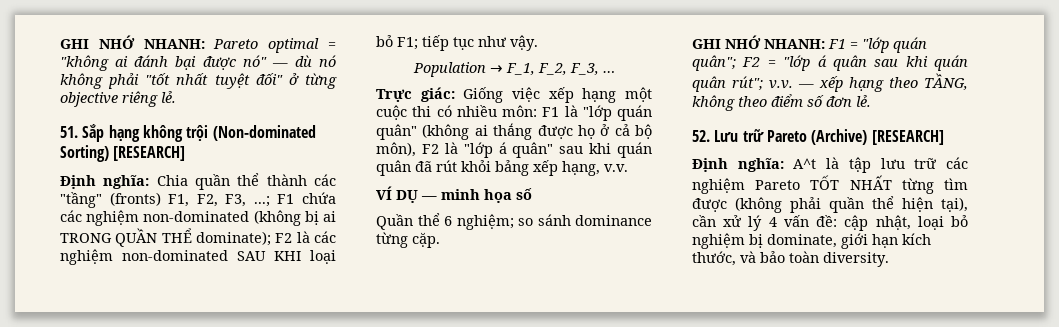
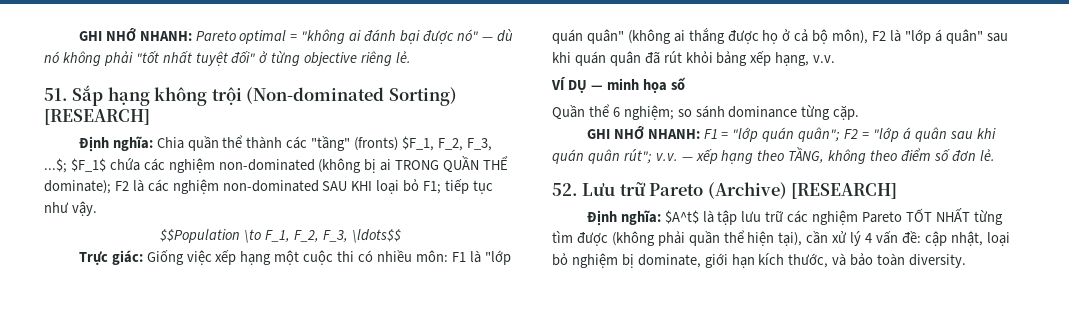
[168,194,295,207] F1, F2, F3, ...; F1 -> [401,136,492,151] [44,158,106,173] $F_1, F_2, F_3, ...$; $F_1$
[412,62,503,77] Population → -> [160,229,262,243] $$Population \to
[602,71,615,73] … -> [351,229,401,243] \ldots$$
[793,158,817,169] A^t -> [664,210,699,224] $A^t$

